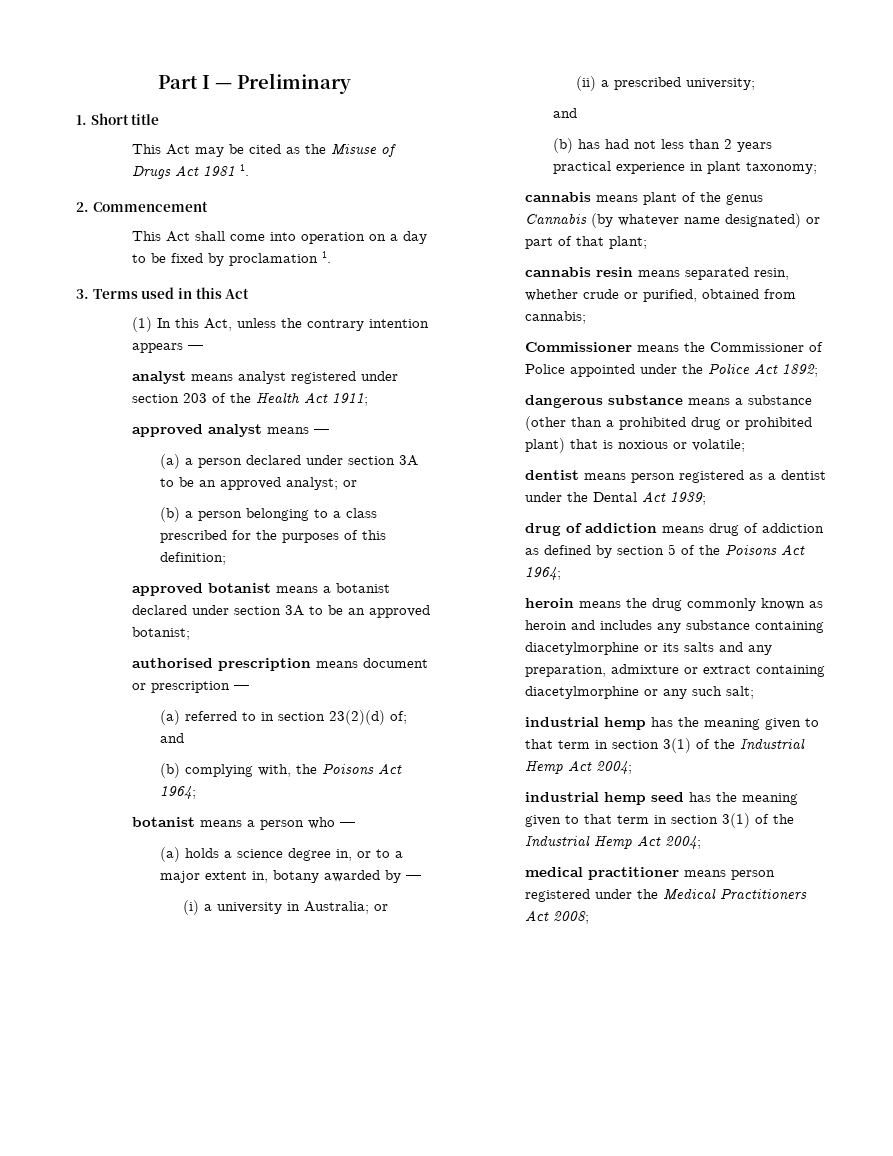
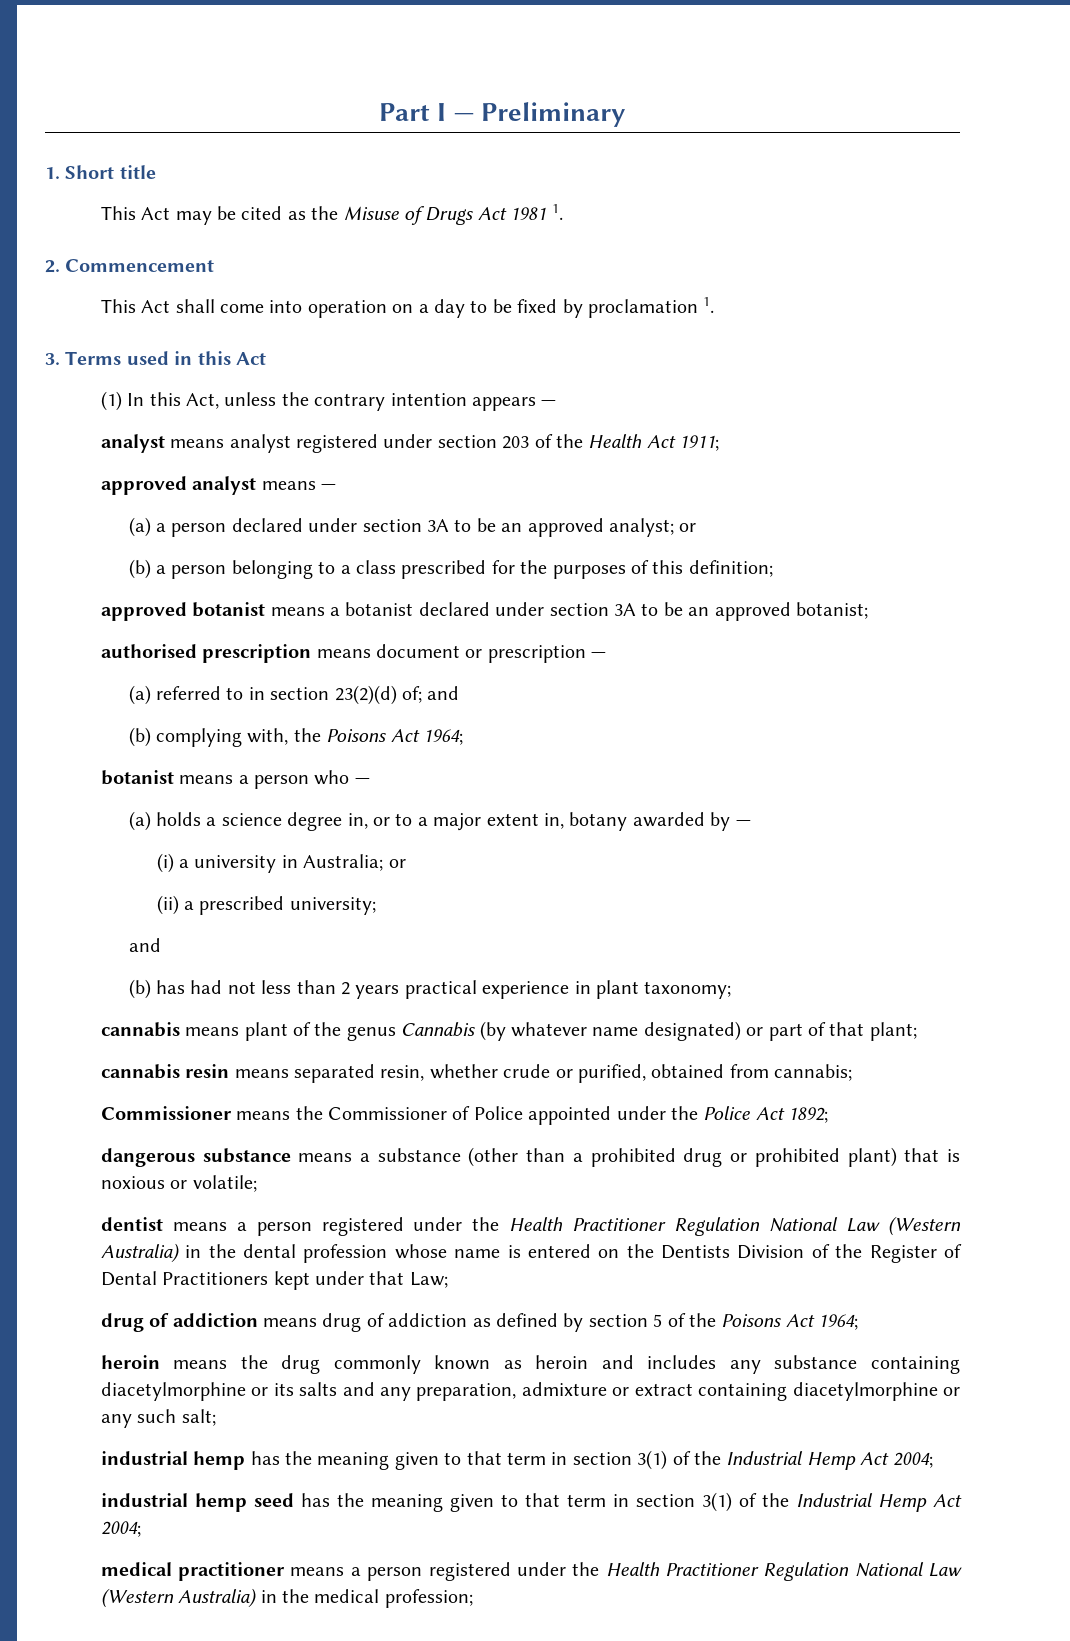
[630,470,826,483] [524,491,706,505] person registered as a dentist under the Dental Act 1939; -> [236,1216,962,1236] [100,1243,962,1263] [100,1271,448,1290] a person registered under the Health Practitioner Regulation National Law (Western Australia) in the dental profession whose name is entered on the Dentists Division of the Register of Dental Practitioners kept under that Law;
[730,870,775,880] [524,888,807,902] [524,910,589,924] person registered under the Medical Practitioners Act 2008; -> [350,1562,962,1581] [100,1588,473,1608] a person registered under the Health Practitioner Regulation National Law (Western Australia) in the medical profession;

